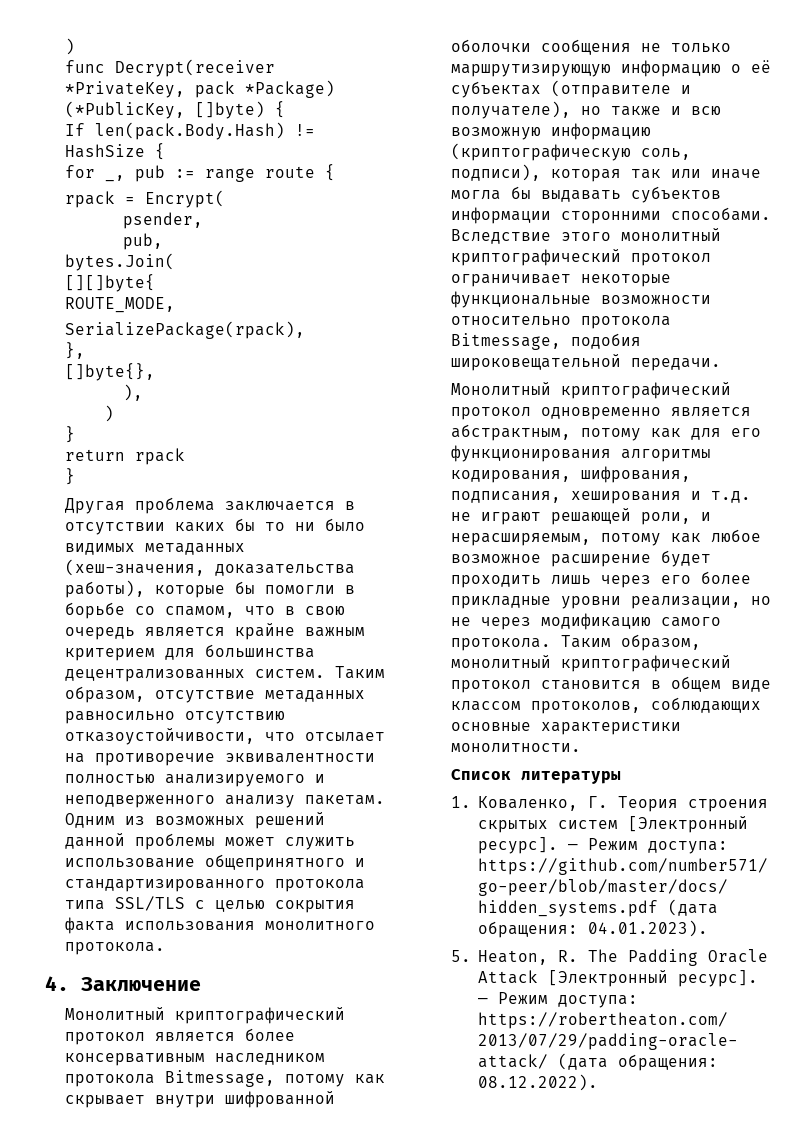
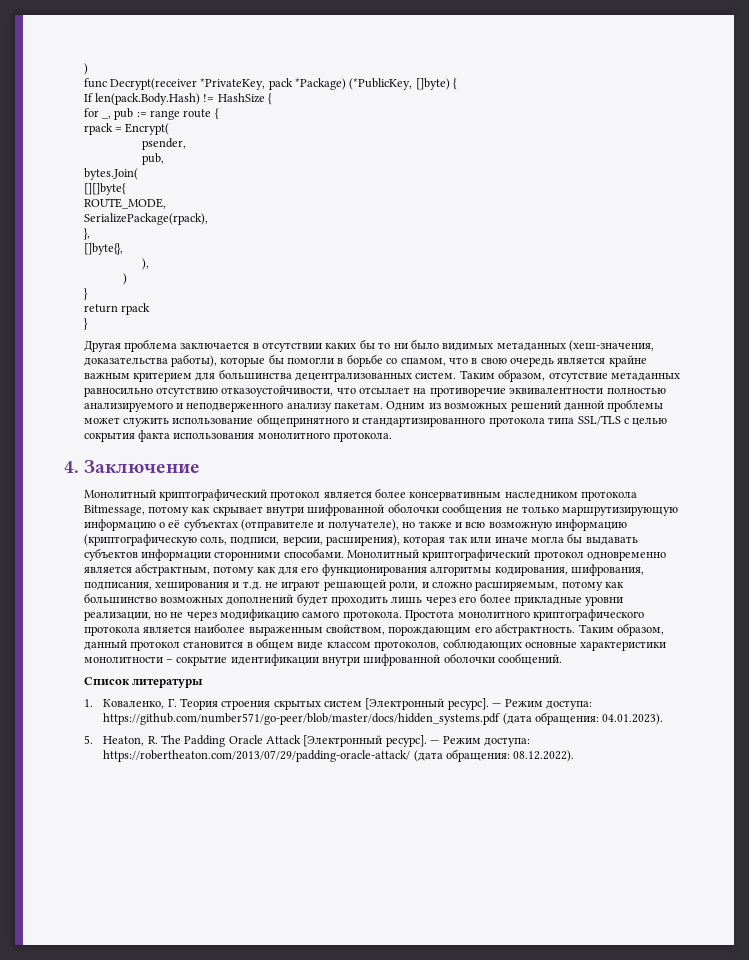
[450,164,541,181] подписи), -> [230,534,401,546] подписи, версии, расширения),
[450,228,721,244] [450,249,711,266] [450,274,671,287] [450,291,711,308] [450,316,671,329] [450,333,641,350] [450,354,721,371] Вследствие этого монолитный криптографический протокол ограничивает некоторые функциональные возможности относительно протокола Bitmessage, подобия широковещательной передачи. // -> (344, 553) none
[450,529,761,546] [450,554,651,567] нерасширяемым, потому как любое возможное расширение -> [431,581,625,591] [83,593,294,605] сложно расширяемым, потому как большинство возможных дополнений
[560,634,701,651] [450,655,731,672] Таким образом, монолитный криптографический -> [405,609,644,621] [83,623,664,636] [83,639,127,650] Простота монолитного криптографического протокола является наиболее выраженным свойством, порождающим его абстрактность. Таким образом, данный
[450,743,581,753] монолитности. -> [83,653,563,666] монолитности – сокрытие идентификации внутри шифрованной оболочки сообщений.

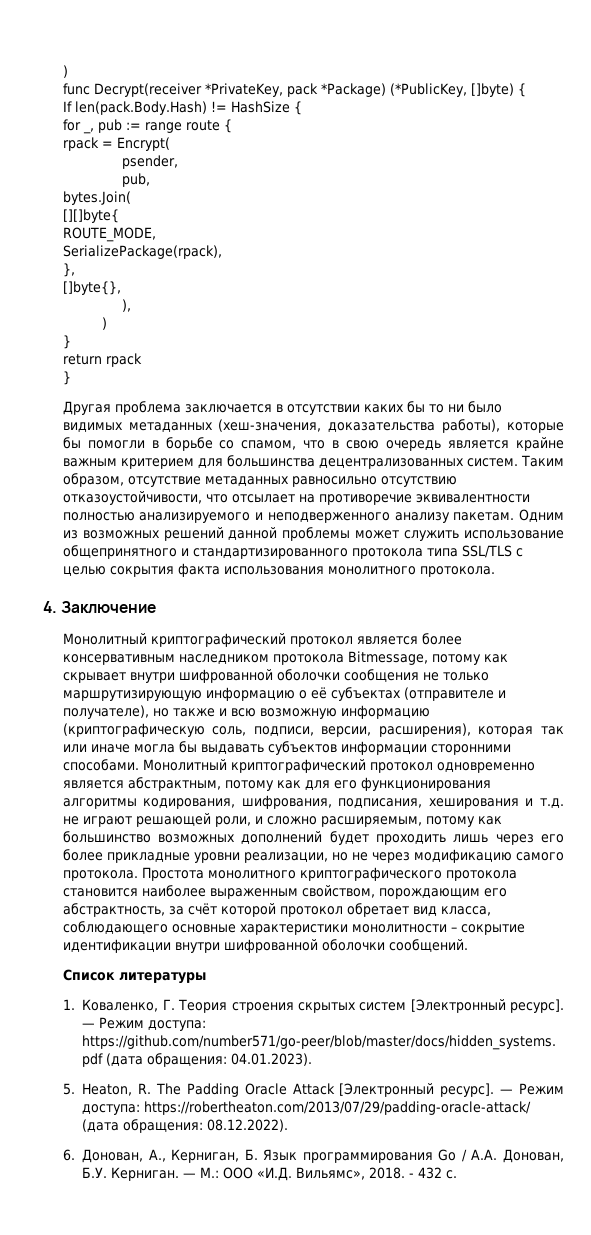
[142,626,191,633] является -> [62,888,138,897] становится
[495,623,664,636] [83,638,522,651] абстрактность. Таким образом, данный протокол становится в общем виде классом протоколов, соблюдающих -> [62,903,491,917] [62,921,168,934] абстрактность, за счёт которой протокол обретает вид класса, соблюдающего
(575, 756) none -> [62,1149,564,1163] [82,1167,458,1181] // 6. Донован, А., Керниган, Б. Язык программирования Go / А.А. Донован, Б.У. Керниган. — М.: ООО «И.Д. Вильямс», 2018. - 432 с.

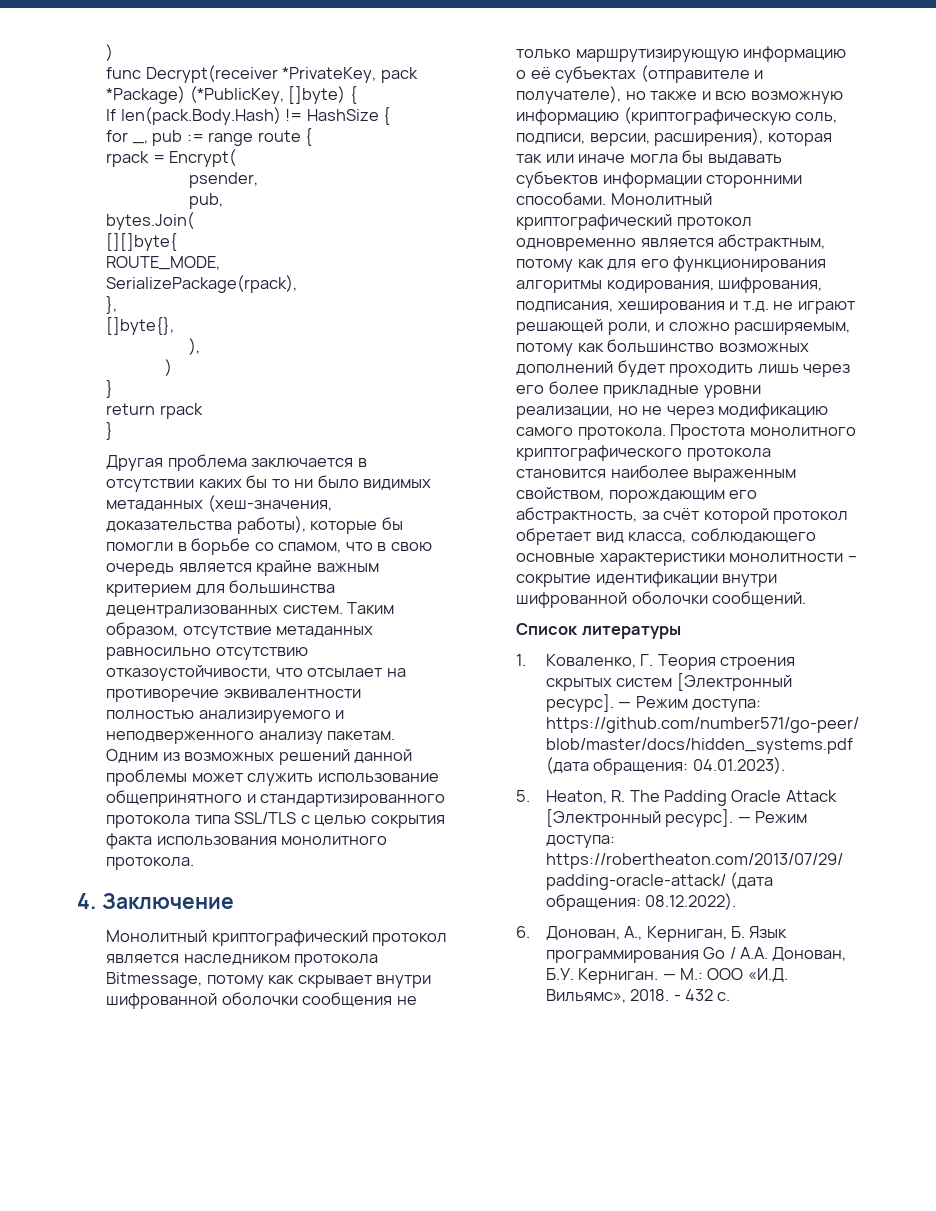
[421,633,462,645] [62,654,175,665] более консервативным -> (180, 959) none

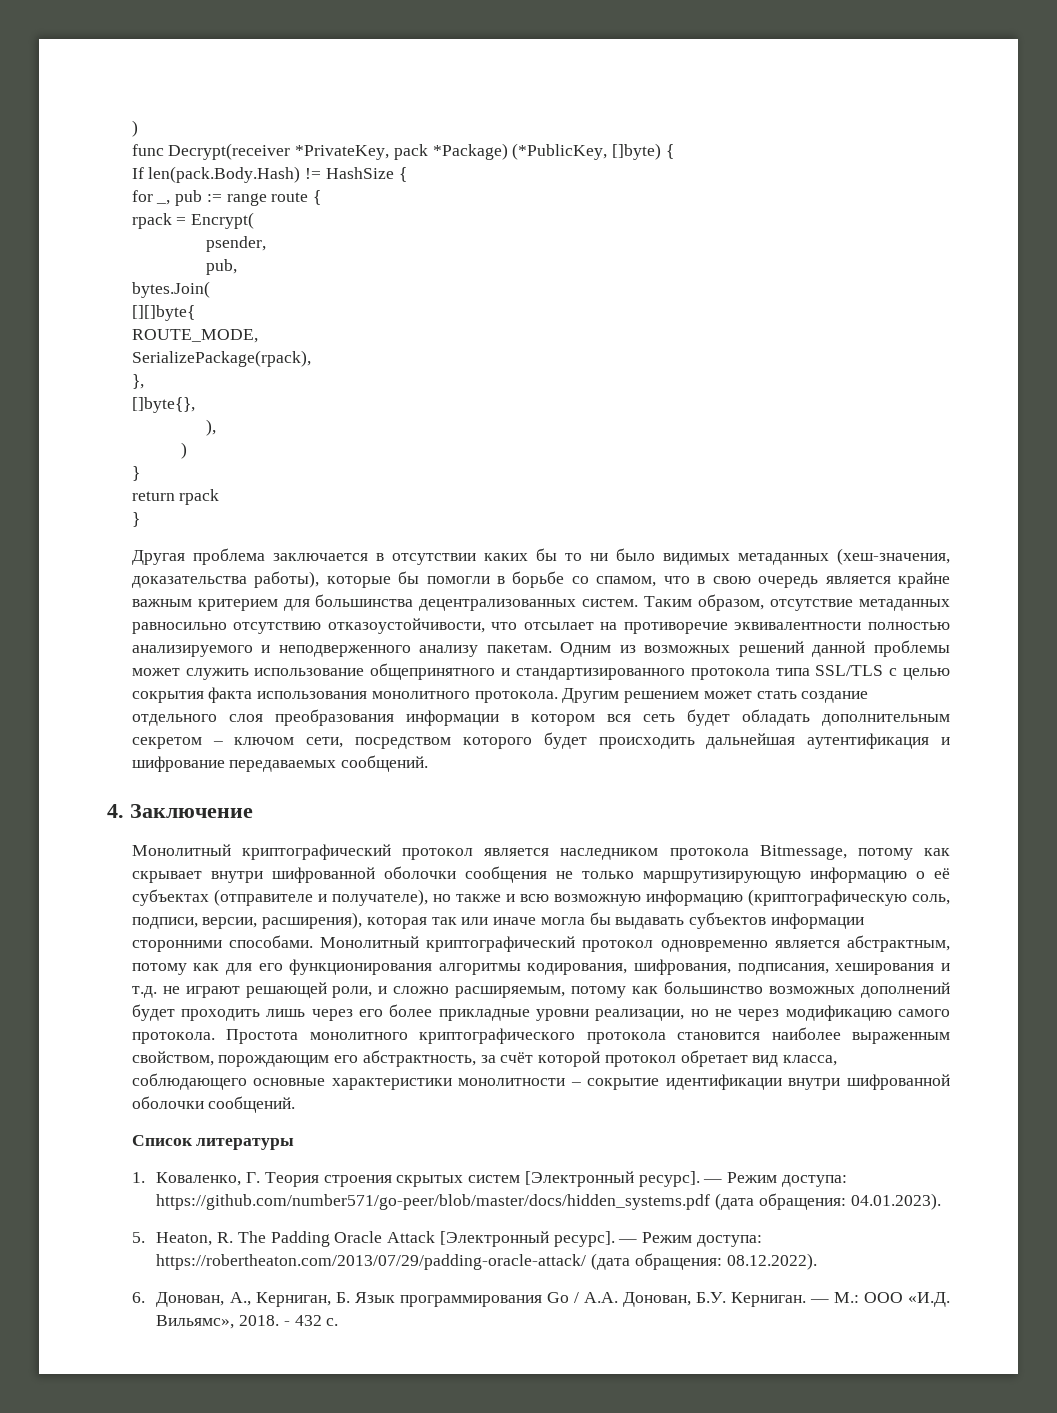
(195, 863) none -> [562,688,869,703] [131,709,950,726] [131,732,950,749] [131,755,429,772] Другим решением может стать создание отдельного слоя преобразования информации в котором вся сеть будет обладать дополнительным секретом – ключом сети, посредством которого будет происходить дальнейшая аутентификация и шифрование передаваемых сообщений.

